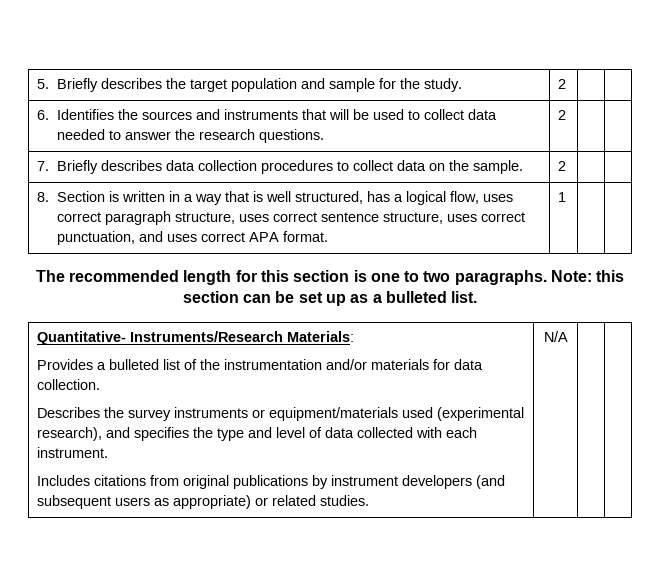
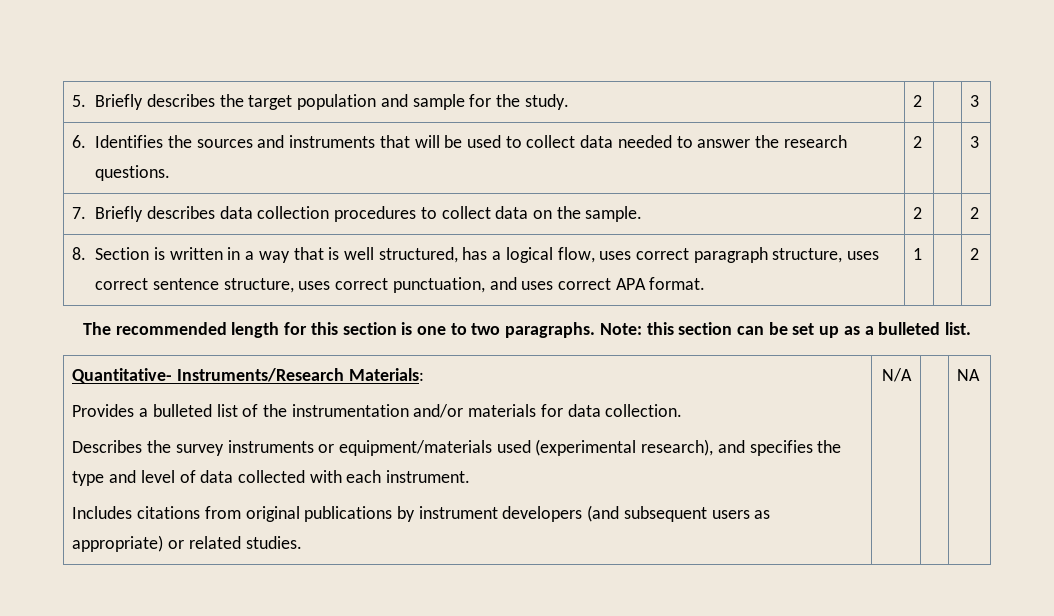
(567, 84) none -> [970,95,980,107] 3
(567, 115) none -> [970,136,980,148] 3
(567, 166) none -> [970,207,980,219] 2
(567, 197) none -> [970,248,980,260] 2
(568, 336) none -> [957,369,981,381] NA

